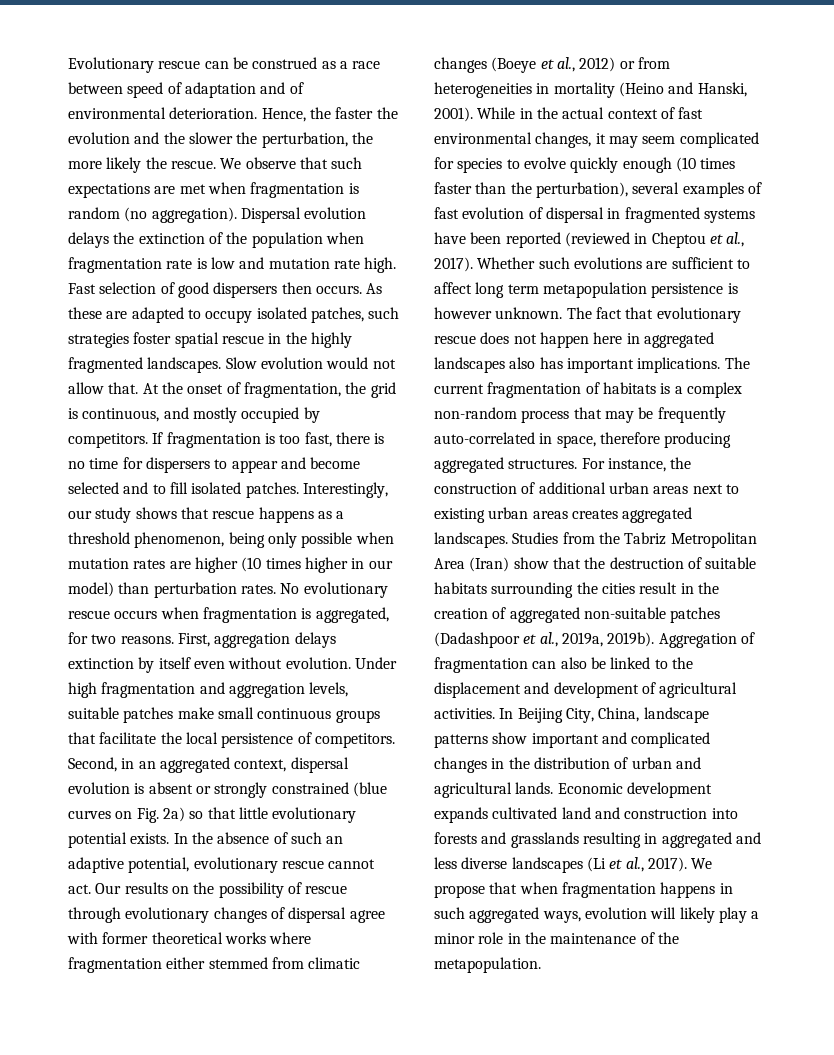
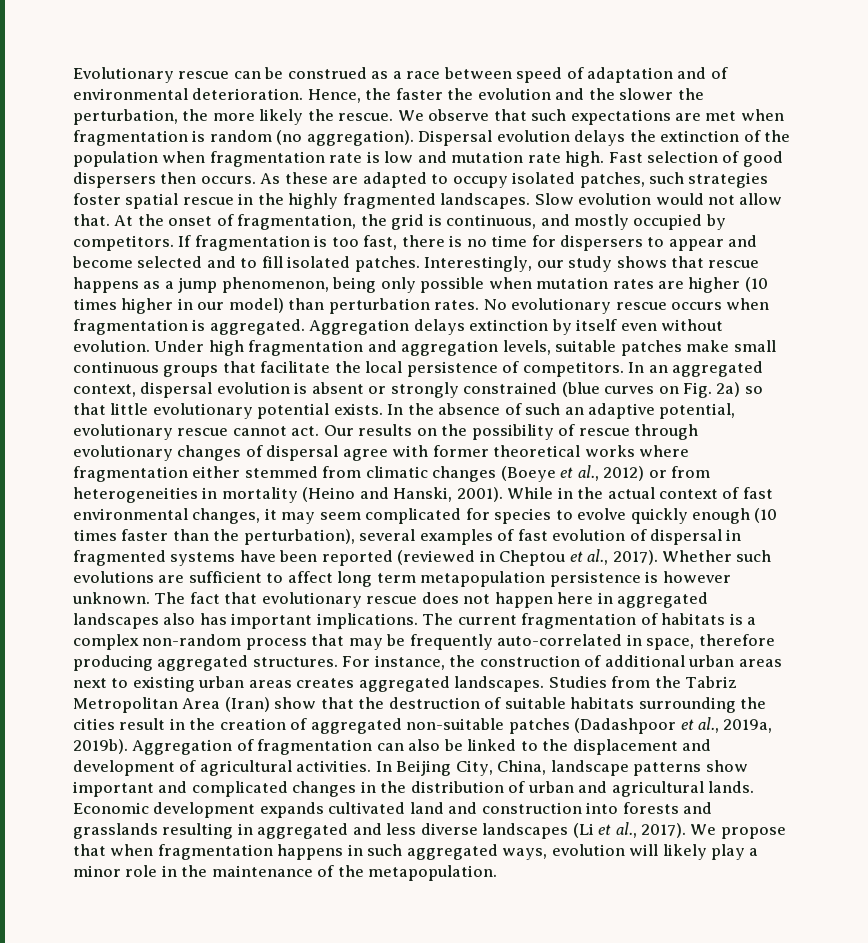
[68,532,130,544] threshold -> [178,277,218,293] jump
[315,607,389,623] [68,632,291,648] aggregated, for two reasons. First, aggregation -> [209,319,410,335] aggregated. Aggregation
[68,757,135,772] Second, in -> [628,362,645,373] In

